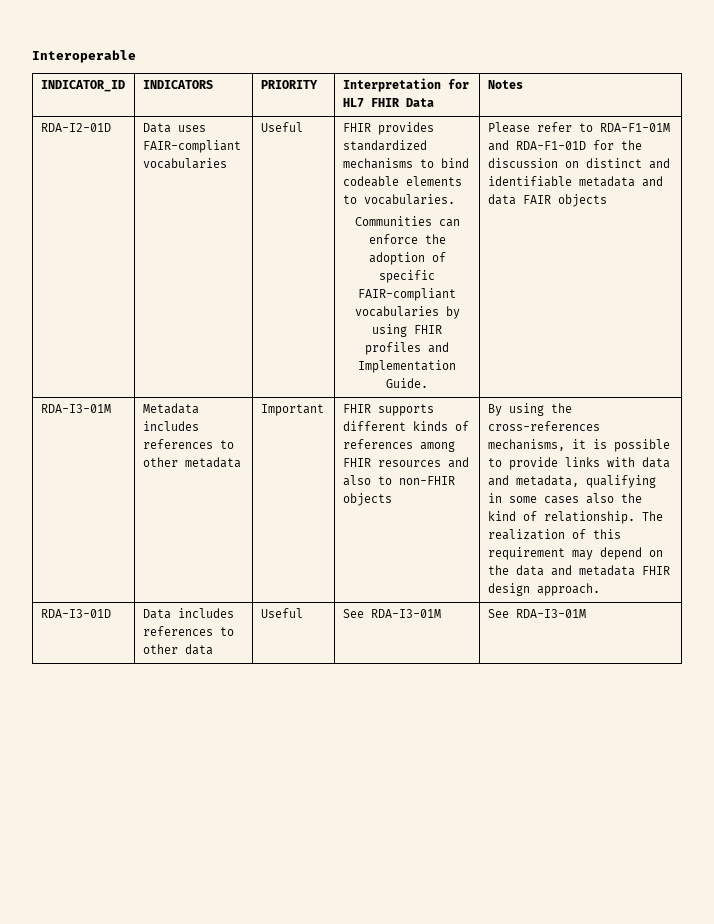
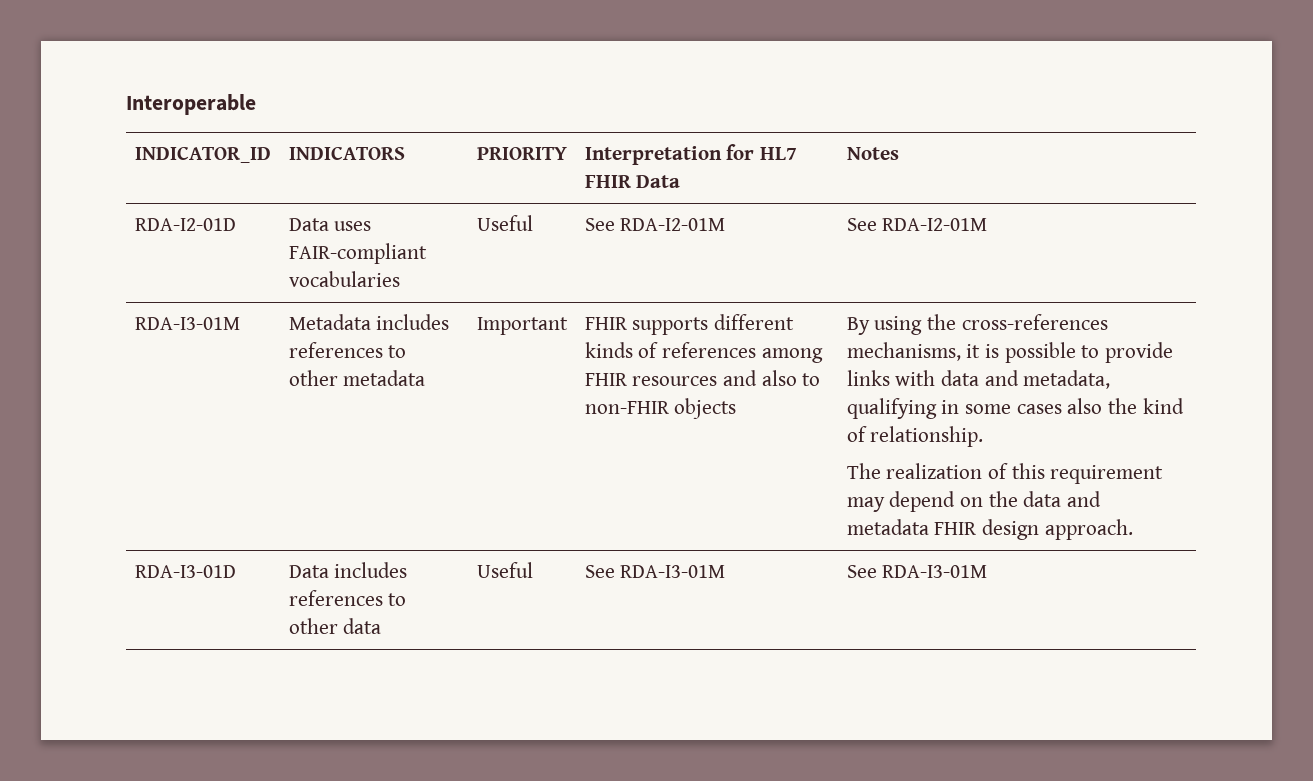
[342,122,434,135] [342,140,427,151] [342,158,469,169] [342,176,462,187] [342,194,455,205] [354,216,460,227] [368,234,446,244] [368,252,446,265] [379,270,435,283] [358,288,456,301] [354,306,460,319] [372,324,442,337] [365,342,449,355] [358,360,456,373] [386,378,428,388] [487,122,670,133] [487,140,642,151] [487,158,670,169] [487,176,663,187] [487,194,607,207] FHIR provides standardized mechanisms to bind codeable elements to vocabularies. // Communities can enforce the adoption of specific FAIR-compliant vocabularies by using FHIR profiles and Implementation Guide. | Please refer to RDA-F1-01M and RDA-F1-01D for the discussion on distinct and identifiable metadata and data FAIR objects -> [584,218,726,231] [846,218,988,231] See RDA-I2-01M | See RDA-I2-01M
(635, 517) none -> (984, 436) //

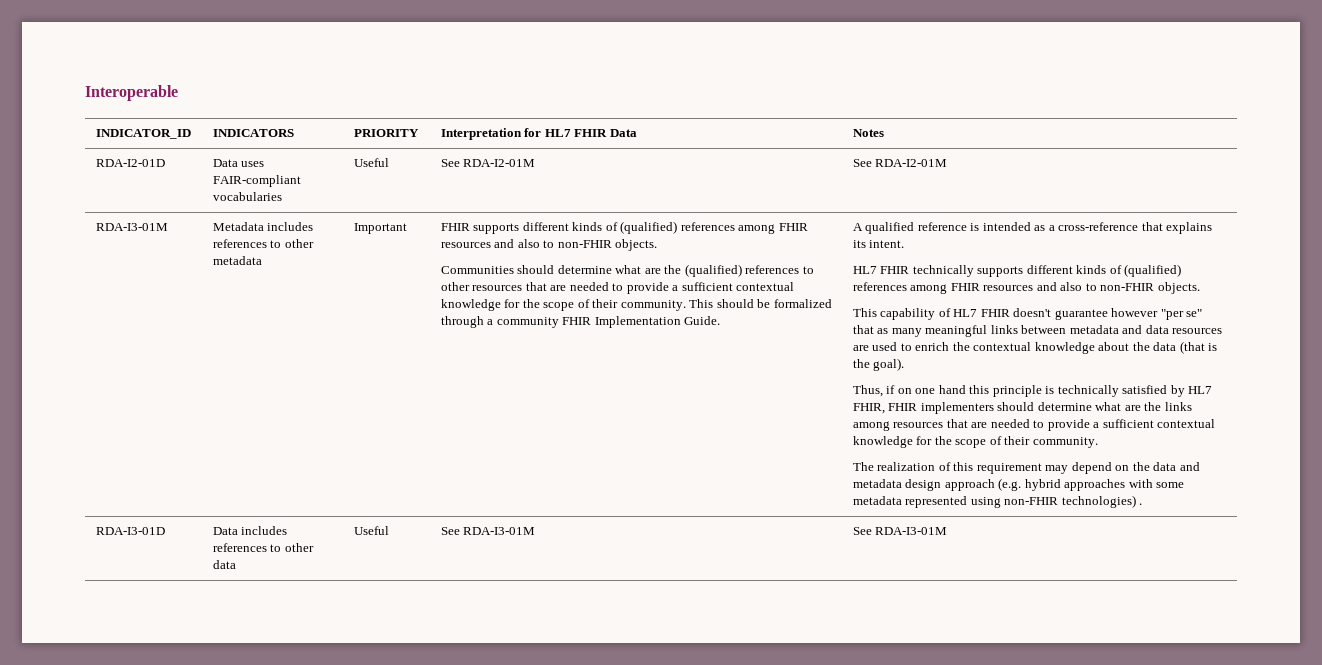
[661,342,823,363] [584,370,821,386] [584,398,737,419] [846,314,1108,335] [846,342,1173,363] [846,370,1111,389] [846,398,1184,419] [846,426,984,447] references among FHIR resources and also to non-FHIR objects | By using the cross-references mechanisms, it is possible to provide links with data and metadata, qualifying in some cases also the kind of relationship. -> [620,221,808,234] [440,239,658,251] [440,264,814,277] [440,282,795,294] [440,299,832,311] [440,316,721,328] [852,222,1213,234] [852,240,905,248] [852,264,1182,277] [852,282,1200,294] [852,308,1203,320] [852,325,1223,337] [852,341,1218,354] [852,358,905,371] [852,385,1213,397] [852,402,1192,414] [852,419,1216,431] [852,436,1098,448] (qualified) references among FHIR resources and also to non-FHIR objects. // Communities should determine what are the (qualified) references to other resources that are needed to provide a sufficient contextual knowledge for the scope of their community. This should be formalized through a community FHIR Implementation Guide. | A qualified reference is intended as a cross-reference that explains its intent. // HL7 FHIR technically supports different kinds of (qualified) references among FHIR resources and also to non-FHIR objects. // This capability of HL7 FHIR doesn't guarantee however "per se" that as many meaningful links between metadata and data resources are used to enrich the contextual knowledge about the data (that is the goal). // Thus, if on one hand this principle is technically satisfied by HL7 FHIR, FHIR implementers should determine what are the links among resources that are needed to provide a sufficient contextual knowledge for the scope of their community.
[934,519,1133,540] FHIR design approach. -> [905,478,1185,491] [852,495,1143,508] design approach (e.g. hybrid approaches with some metadata represented using non-FHIR technologies) .

